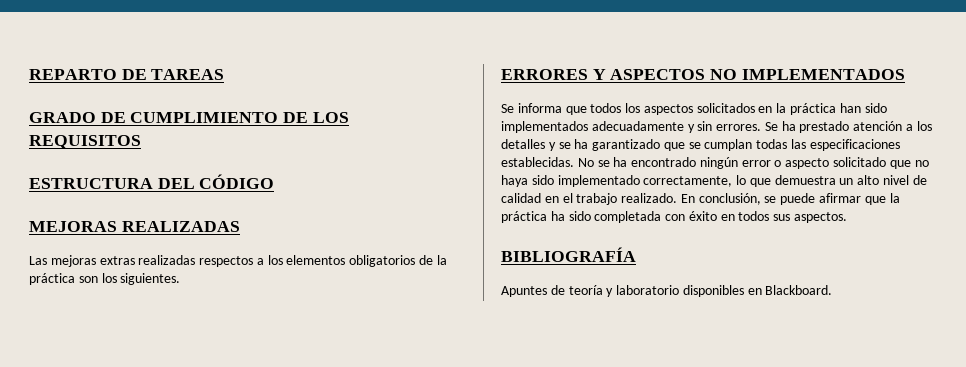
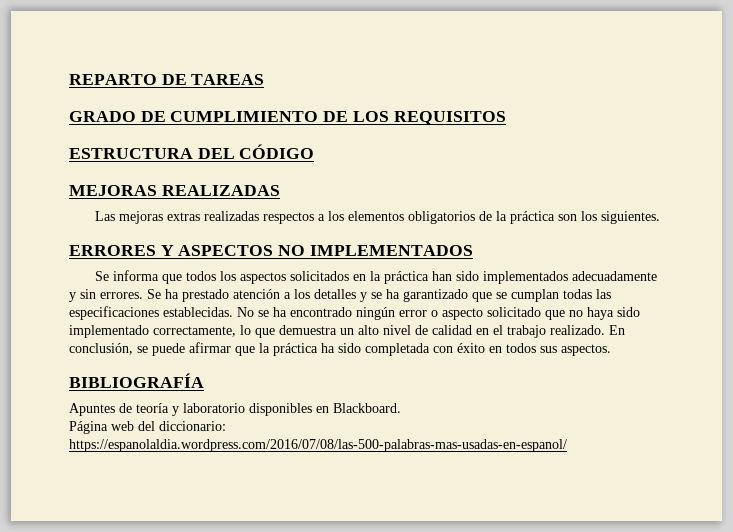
(833, 290) none -> [69,421,226,434] [69,439,567,452] // Página web del diccionario: https://espanolaldia.wordpress.com/2016/07/08/las-500-palabras-mas-usadas-en-espanol/

